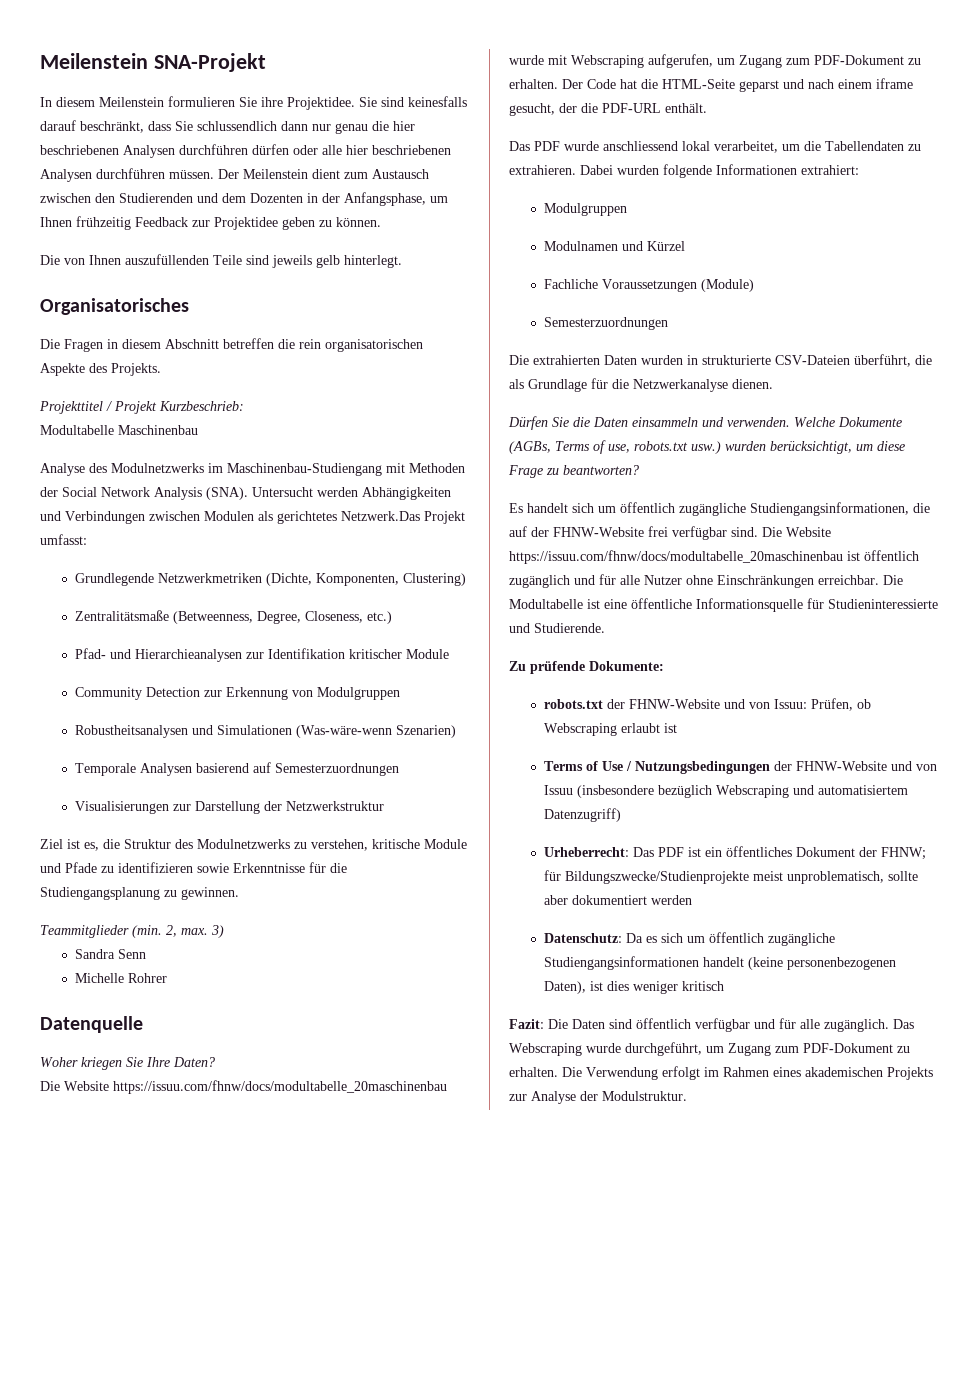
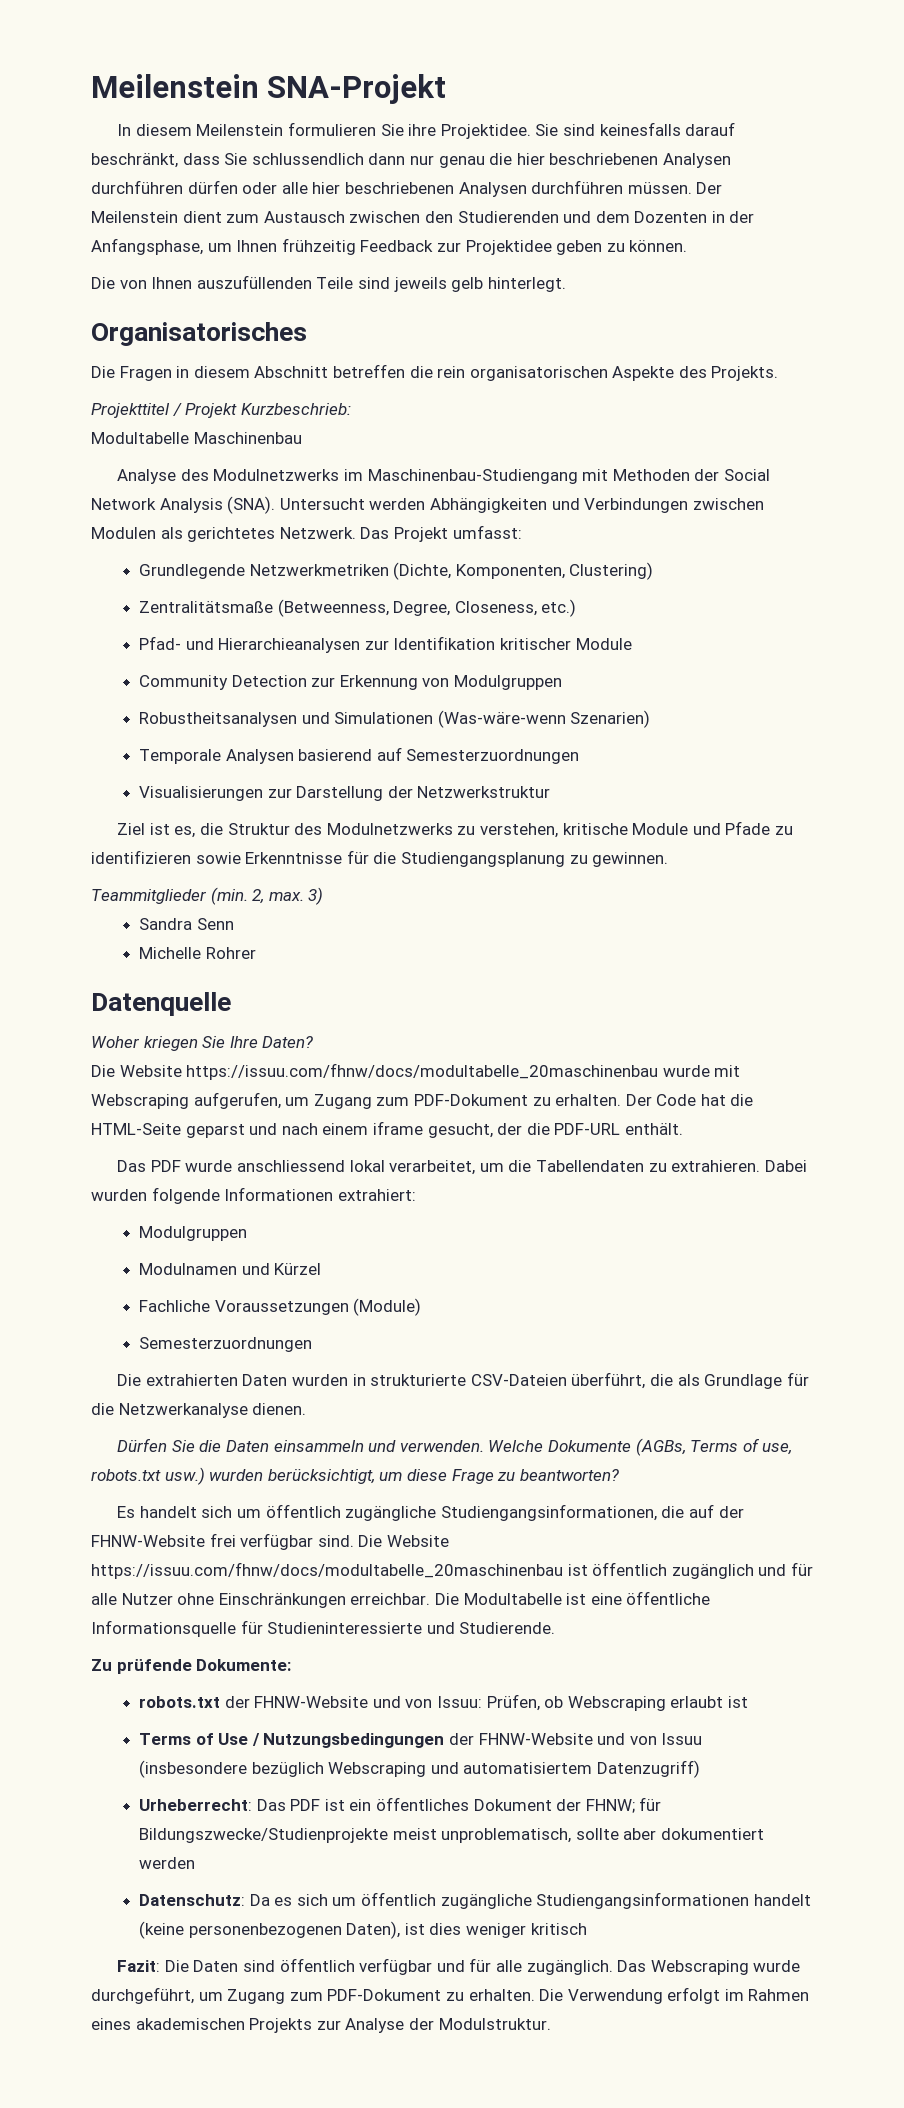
[341,511,420,521] Netzwerk.Das -> [279,527,390,539] Netzwerk. Das

